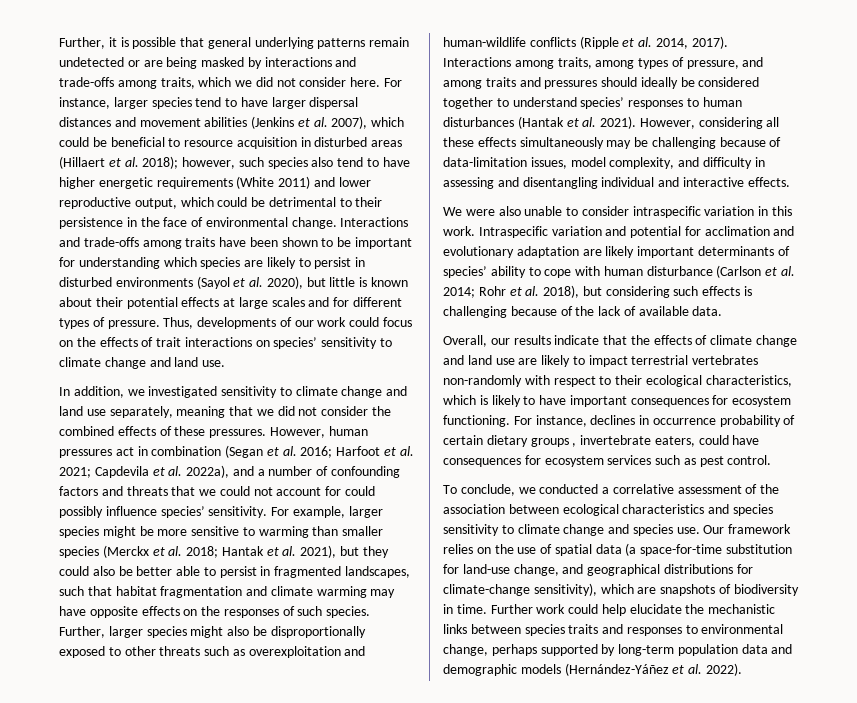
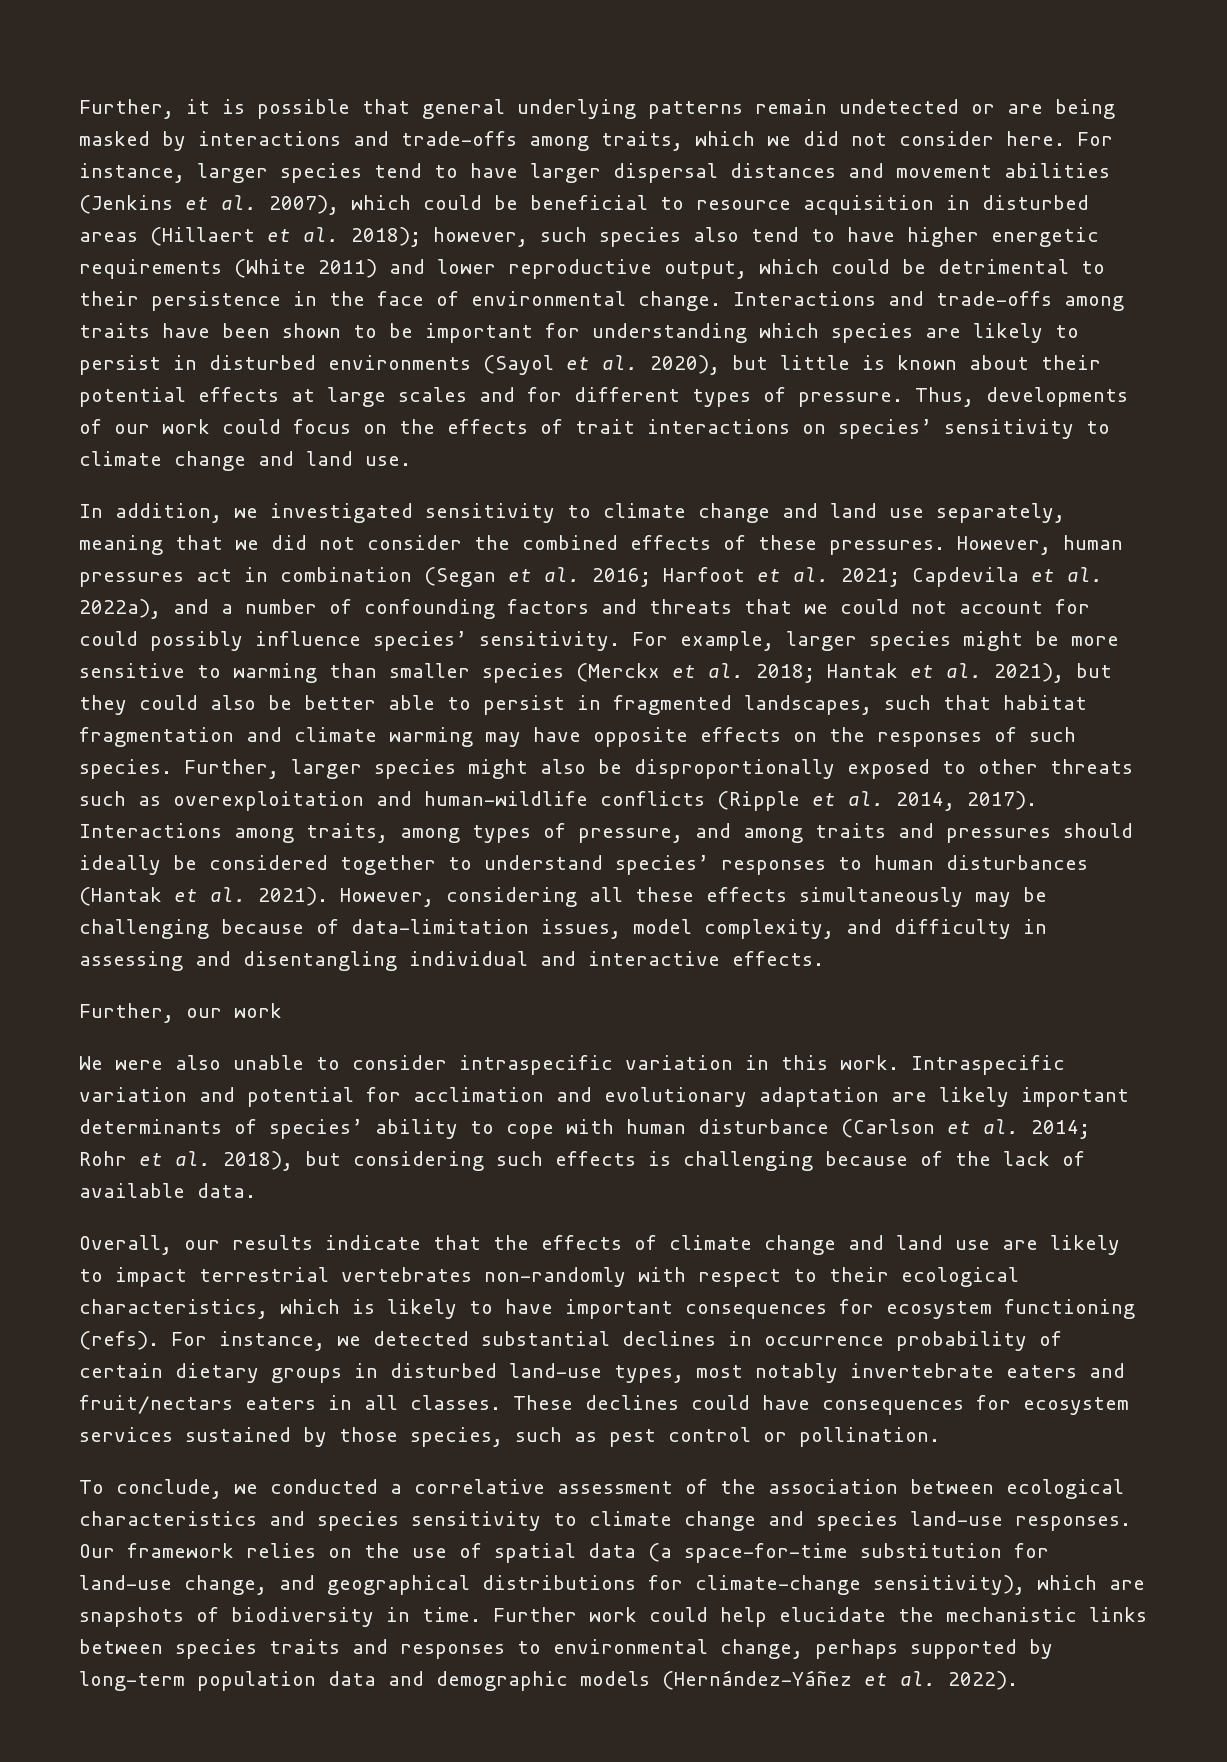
(790, 182) none -> [79,1003,282,1023] // Further, our work
[443,415,587,427] functioning. For instance, -> [1004,1299,1135,1319] [79,1331,610,1351] functioning (refs). For instance, we detected substantial
[572,435,695,447] , invertebrate eaters, -> [354,1363,1125,1383] [79,1395,679,1414] in disturbed land-use types, most notably invertebrate eaters and fruit/nectars eaters in all classes. These declines
[655,455,772,467] such as pest control. -> [185,1427,940,1447] sustained by those species, such as pest control or pollination.
[676,527,700,534] use. -> [910,1511,1131,1531] land-use responses.

